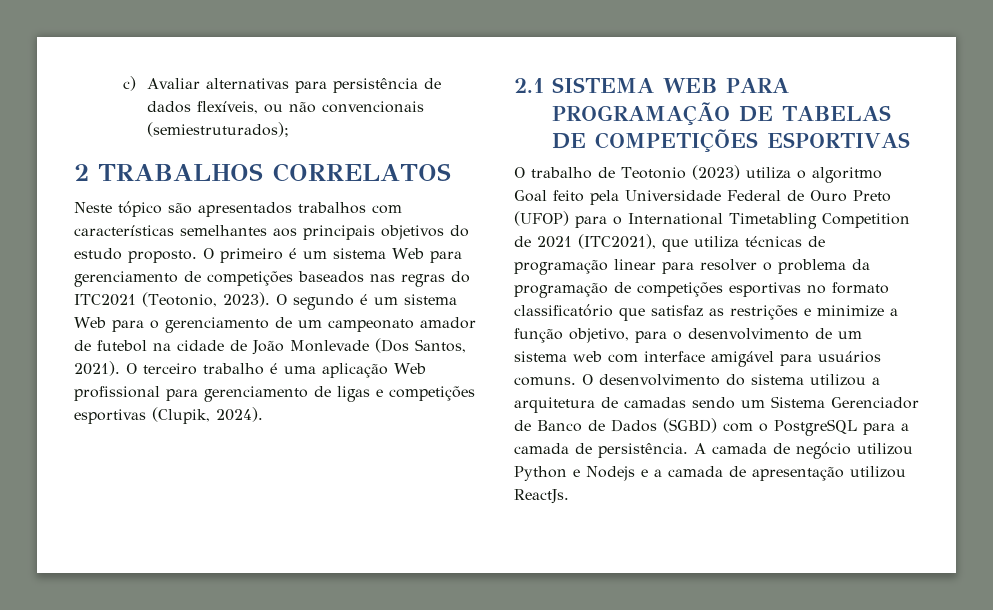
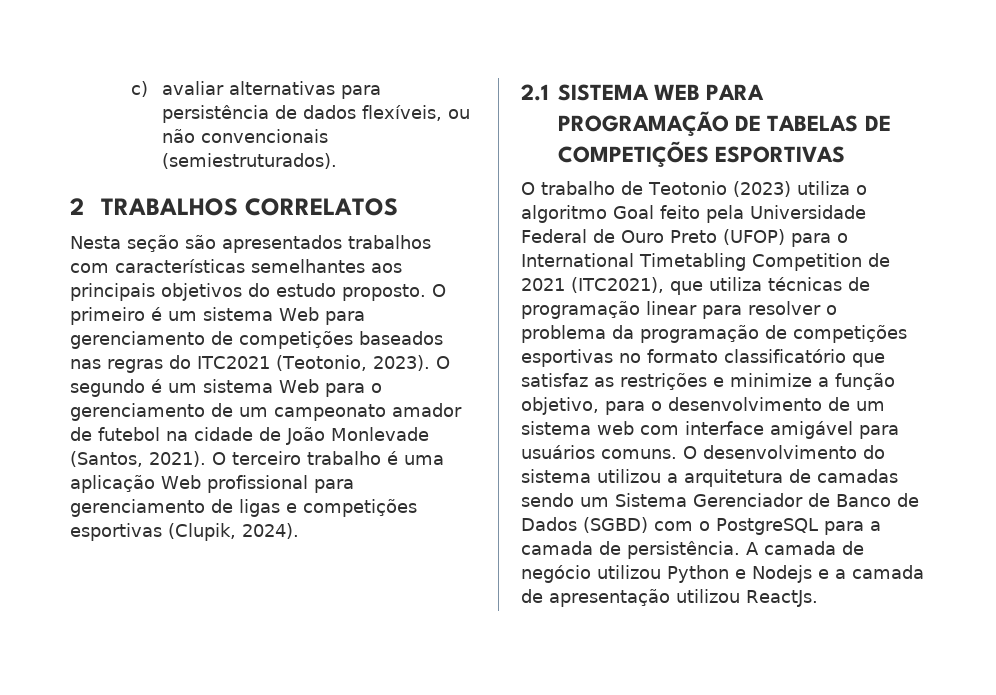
[146,78,200,89] Avaliar -> [162,81,225,95] avaliar
[146,122,289,137] (semiestruturados); -> [162,153,338,169] (semiestruturados).
[74,201,162,217] Neste tópico -> [70,235,179,252] Nesta seção
[375,338,466,353] (Dos Santos, -> [70,451,143,467] (Santos,

